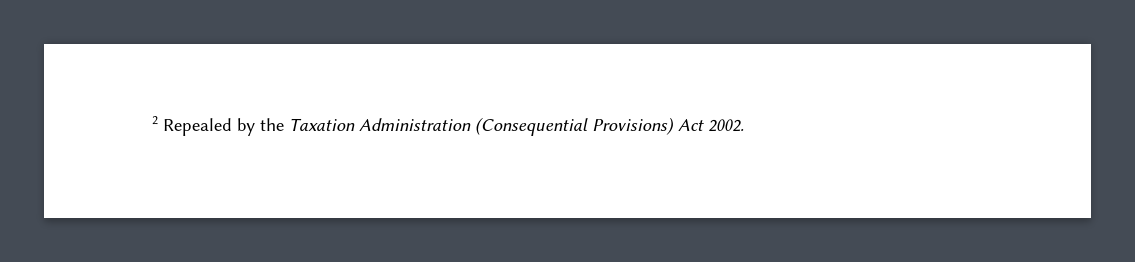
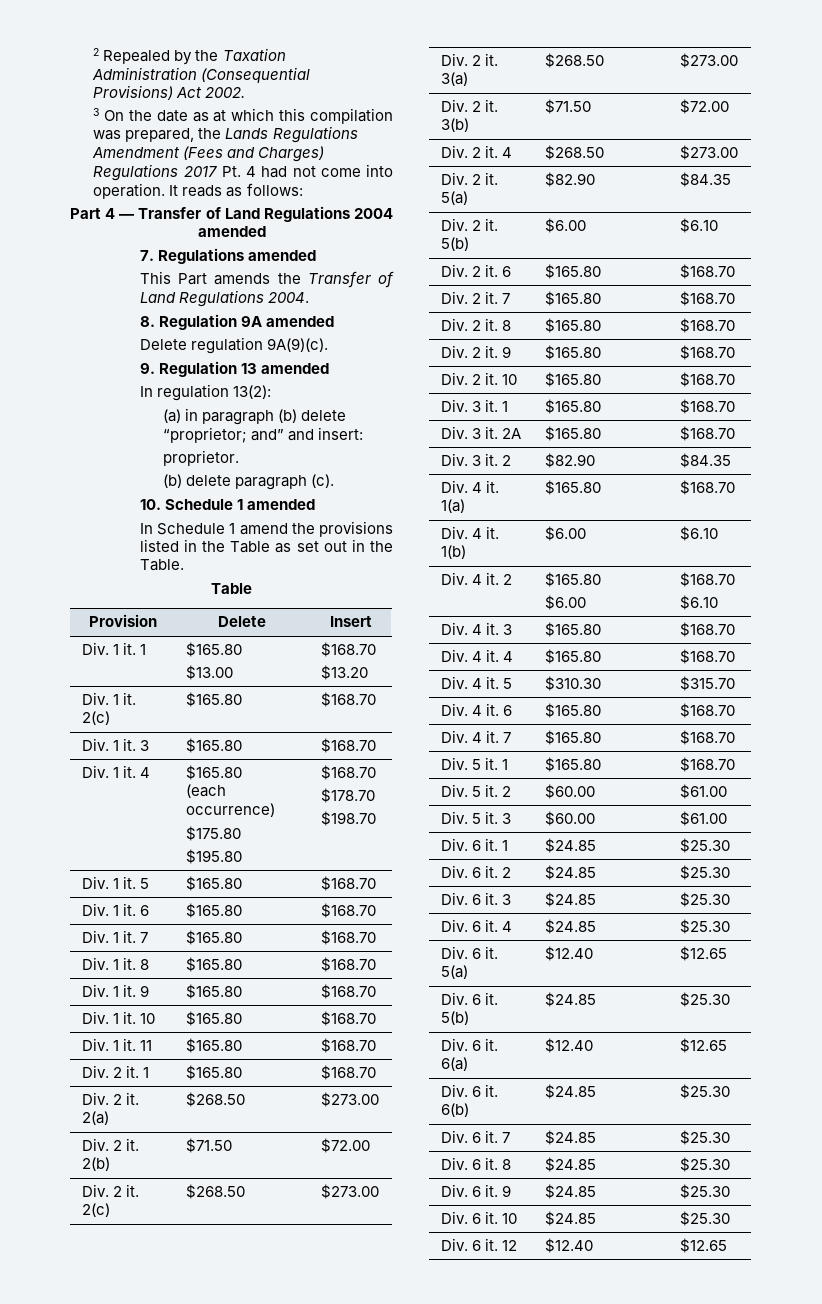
(745, 125) none -> [93,108,394,124] [93,126,358,143] [92,146,325,162] [93,164,393,181] [93,183,303,199] [70,206,393,222] [197,226,266,237] [139,248,317,264] [139,271,394,288] [139,290,310,307] [139,314,335,330] [139,337,329,354] [139,361,330,377] [139,384,272,401] [163,408,347,425] [163,427,364,443] [163,450,240,466] [163,474,335,490] [139,499,316,510] [139,521,393,537] [139,539,393,553] [139,559,184,571] [211,583,252,594] [88,614,157,627] [218,616,266,627] [329,616,372,627] [81,642,146,655] [185,642,242,657] [185,665,233,680] [320,642,376,657] [320,665,368,680] [81,692,136,705] [81,711,110,725] [185,692,242,707] [320,692,376,707] [81,738,149,751] [185,738,242,753] [320,738,376,753] [81,765,150,778] [185,765,242,780] [185,784,226,798] [185,803,275,817] [185,826,241,841] [185,849,242,864] [320,765,376,780] [320,788,375,803] [320,811,376,826] [81,876,149,889] [185,876,242,891] [320,876,376,891] [81,903,149,916] [185,903,242,918] [320,903,376,918] [81,930,148,943] [185,930,242,945] [320,930,376,945] [81,957,149,970] [185,957,242,972] [320,957,376,972] [81,984,149,997] [185,984,242,999] [320,984,376,999] [81,1011,155,1024] [185,1011,242,1026] [320,1011,376,1026] [81,1038,152,1051] [185,1038,242,1053] [320,1038,376,1053] [81,1065,149,1078] [185,1065,242,1080] [320,1065,376,1080] [81,1092,139,1105] [81,1111,109,1125] [185,1092,245,1107] [320,1092,379,1107] [81,1138,139,1151] [81,1157,110,1171] [185,1138,232,1153] [320,1138,370,1153] [81,1184,139,1197] [81,1203,110,1217] [185,1184,245,1199] [320,1184,379,1199] [440,53,498,66] [440,72,468,86] [544,53,604,68] [679,53,738,68] [440,99,498,112] [440,118,469,132] [544,99,591,114] [679,99,729,114] [440,145,512,158] [544,145,604,160] [679,145,738,160] [440,172,498,185] [440,191,468,205] [544,172,595,187] [679,172,731,187] [440,218,498,231] [440,237,469,251] [544,218,586,233] [679,218,718,233] [440,264,511,277] [544,264,601,279] [679,264,735,279] [440,291,510,304] [544,291,601,306] [679,291,735,306] [440,318,511,331] [544,318,601,333] [679,318,735,333] [440,345,511,358] [544,345,601,360] [679,345,735,360] [440,372,517,385] [544,372,601,387] [679,372,735,387] [440,399,508,412] [544,399,601,414] [679,399,735,414] [440,426,521,439] [544,426,601,441] [679,426,735,441] [440,453,511,466] [544,453,595,468] [679,453,731,468] [440,480,499,493] [440,499,465,513] [544,480,601,495] [679,480,735,495] [440,526,499,539] [440,545,466,559] [544,526,586,541] [679,526,718,541] [440,572,512,585] [544,572,601,587] [544,595,586,610] [679,572,735,587] [679,595,718,610] [440,622,512,635] [544,622,601,637] [679,622,735,637] [440,649,513,662] [544,649,601,664] [679,649,735,664] [440,676,512,689] [544,676,601,691] [679,676,735,691] [440,703,512,716] [544,703,601,718] [679,703,735,718] [440,730,511,743] [544,730,601,745] [679,730,735,745] [440,757,508,770] [544,757,601,772] [679,757,735,772] [440,784,511,797] [544,784,595,799] [679,784,727,799] [440,811,511,824] [544,811,595,826] [679,811,727,826] [440,838,508,851] [544,838,596,853] [679,838,730,853] [440,865,511,878] [544,865,596,880] [679,865,730,880] [440,892,511,905] [544,892,596,907] [679,892,730,907] [440,919,512,932] [544,919,596,934] [679,919,730,934] [440,946,498,959] [440,965,468,979] [544,946,593,961] [679,946,727,961] [440,992,498,1005] [440,1011,469,1025] [544,992,596,1007] [679,992,730,1007] [440,1038,498,1051] [440,1057,468,1071] [544,1038,593,1053] [679,1038,727,1053] [440,1084,498,1097] [440,1103,469,1117] [544,1084,596,1099] [679,1084,730,1099] [440,1130,510,1143] [544,1130,596,1145] [679,1130,730,1145] [440,1157,511,1170] [544,1157,596,1172] [679,1157,730,1172] [440,1184,511,1197] [544,1184,596,1199] [679,1184,730,1199] [440,1211,517,1224] [544,1211,596,1226] [679,1211,730,1226] [440,1238,517,1251] [544,1238,593,1253] [679,1238,727,1253] // 3 On the date as at which this compilation was prepared, the Lands Regulations Amendment (Fees and Charges) Regulations 2017 Pt. 4 had not come into operation. It reads as follows: // Part 4 — Transfer of Land Regulations 2004 amended // 7. Regulations amended // This Part amends the Transfer of Land Regulations 2004. // 8. Regulation 9A amended // Delete regulation 9A(9)(c). // 9. Regulation 13 amended // In regulation 13(2): // (a) in paragraph (b) delete “proprietor; and” and insert: // proprietor. // (b) delete paragraph (c). // 10. Schedule 1 amended // In Schedule 1 amend the provisions listed in the Table as set out in the Table. // Table // Provision | Delete | Insert // Div. 1 it. 1 | $165.80 // $13.00 | $168.70 // $13.20 // Div. 1 it. 2(c) | $165.80 | $168.70 // Div. 1 it. 3 | $165.80 | $168.70 // Div. 1 it. 4 | $165.80 // (each occurrence) // $175.80 // $195.80 | $168.70 // $178.70 // $198.70 // Div. 1 it. 5 | $165.80 | $168.70 // Div. 1 it. 6 | $165.80 | $168.70 // Div. 1 it. 7 | $165.80 | $168.70 // Div. 1 it. 8 | $165.80 | $168.70 // Div. 1 it. 9 | $165.80 | $168.70 // Div. 1 it. 10 | $165.80 | $168.70 // Div. 1 it. 11 | $165.80 | $168.70 // Div. 2 it. 1 | $165.80 | $168.70 // Div. 2 it. 2(a) | $268.50 | $273.00 // Div. 2 it. 2(b) | $71.50 | $72.00 // Div. 2 it. 2(c) | $268.50 | $273.00 // Div. 2 it. 3(a) | $268.50 | $273.00 // Div. 2 it. 3(b) | $71.50 | $72.00 // Div. 2 it. 4 | $268.50 | $273.00 // Div. 2 it. 5(a) | $82.90 | $84.35 // Div. 2 it. 5(b) | $6.00 | $6.10 // Div. 2 it. 6 | $165.80 | $168.70 // Div. 2 it. 7 | $165.80 | $168.70 // Div. 2 it. 8 | $165.80 | $168.70 // Div. 2 it. 9 | $165.80 | $168.70 // Div. 2 it. 10 | $165.80 | $168.70 // Div. 3 it. 1 | $165.80 | $168.70 // Div. 3 it. 2A | $165.80 | $168.70 // Div. 3 it. 2 | $82.90 | $84.35 // Div. 4 it. 1(a) | $165.80 | $168.70 // Div. 4 it. 1(b) | $6.00 | $6.10 // Div. 4 it. 2 | $165.80 // $6.00 | $168.70 // $6.10 // Div. 4 it. 3 | $165.80 | $168.70 // Div. 4 it. 4 | $165.80 | $168.70 // Div. 4 it. 5 | $310.30 | $315.70 // Div. 4 it. 6 | $165.80 | $168.70 // Div. 4 it. 7 | $165.80 | $168.70 // Div. 5 it. 1 | $165.80 | $168.70 // Div. 5 it. 2 | $60.00 | $61.00 // Div. 5 it. 3 | $60.00 | $61.00 // Div. 6 it. 1 | $24.85 | $25.30 // Div. 6 it. 2 | $24.85 | $25.30 // Div. 6 it. 3 | $24.85 | $25.30 // Div. 6 it. 4 | $24.85 | $25.30 // Div. 6 it. 5(a) | $12.40 | $12.65 // Div. 6 it. 5(b) | $24.85 | $25.30 // Div. 6 it. 6(a) | $12.40 | $12.65 // Div. 6 it. 6(b) | $24.85 | $25.30 // Div. 6 it. 7 | $24.85 | $25.30 // Div. 6 it. 8 | $24.85 | $25.30 // Div. 6 it. 9 | $24.85 | $25.30 // Div. 6 it. 10 | $24.85 | $25.30 // Div. 6 it. 12 | $12.40 | $12.65

